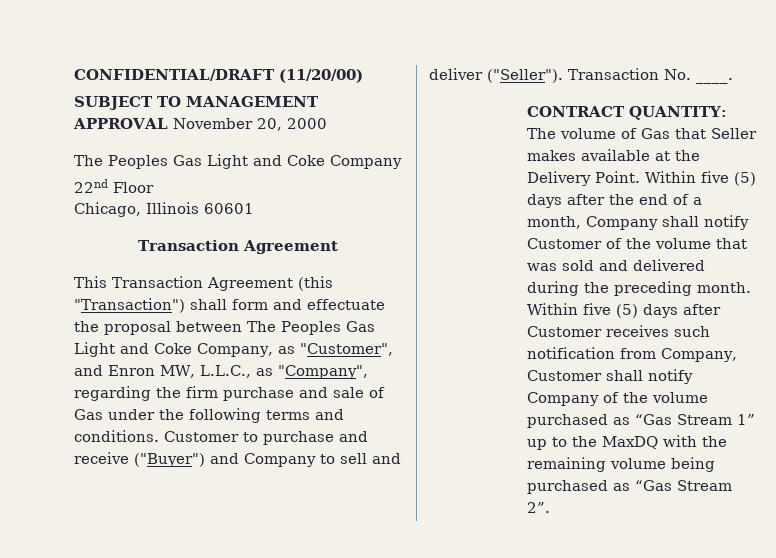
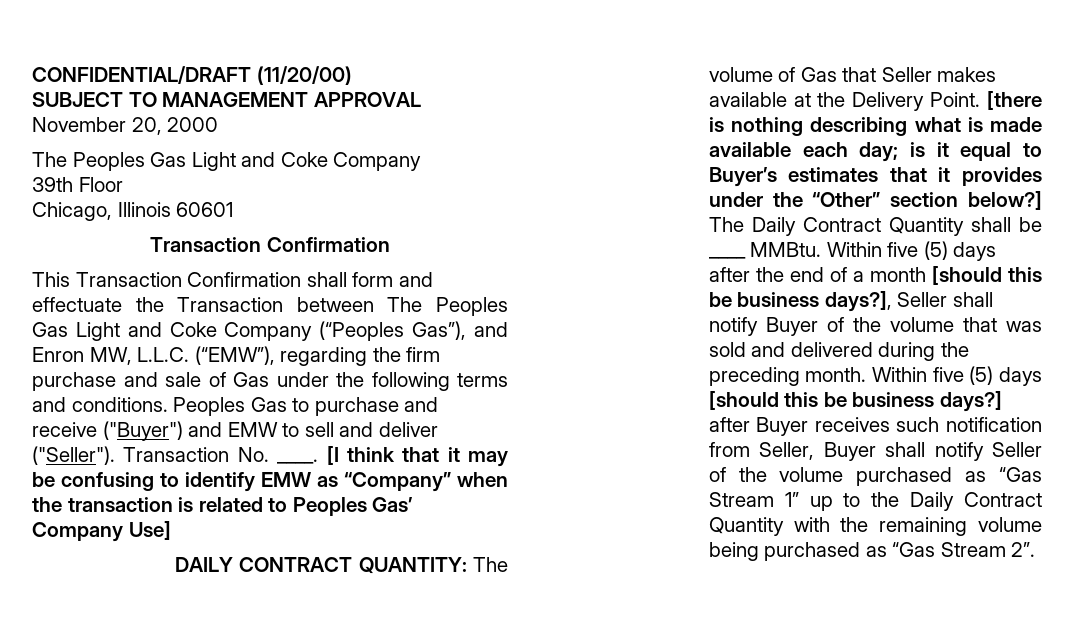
[74,179,108,193] 22nd -> [32,177,73,192] 39th
[242,240,338,254] Agreement -> [266,237,390,252] Confirmation
[207,276,333,291] [74,298,185,313] Agreement (this "Transaction") -> [187,272,302,287] Confirmation
[104,321,171,335] proposal -> [177,297,284,312] Transaction
[197,343,393,357] [74,365,368,379] Company, as "Customer", and Enron MW, L.L.C., as "Company", -> [224,321,508,341] [32,346,275,365] Company (“Peoples Gas”), and Enron MW, L.L.C. (“EMW”),
[164,431,239,442] Customer -> [173,397,287,416] Peoples Gas
[244,453,316,467] Company -> [227,422,278,437] EMW
(733, 81) // -> [326,446,508,467] [32,472,508,492] [32,497,414,516] [32,521,171,542] [174,557,233,572] [I think that it may be confusing to identify EMW as “Company” when the transaction is related to Peoples Gas’ Company Use] // DAILY
(640, 177) none -> [987,91,1042,110] [708,117,1042,136] [708,142,1042,162] [708,167,1042,187] [708,191,1042,210] [708,217,1042,236] [708,257,746,259] [750,242,822,257] [there is nothing describing what is made available each day; is it equal to Buyer’s estimates that it provides under the “Other” section below?] The Daily Contract Quantity shall be ____ MMBtu.
[526,215,749,230] [526,238,602,249] month, Company shall notify Customer -> [869,266,1042,285] [708,291,993,312] [708,317,818,336] month [should this be business days?], Seller shall notify Buyer
[682,304,721,315] [526,326,602,337] after Customer -> [708,391,1002,412] [708,417,809,436] [should this be business days?] after Buyer
[660,348,737,362] [526,369,693,384] [526,392,599,406] Company, Customer shall notify Company -> [759,442,1042,461] Seller, Buyer shall notify Seller
[601,436,658,449] MaxDQ -> [910,492,1042,511] [708,517,784,536] Daily Contract Quantity

